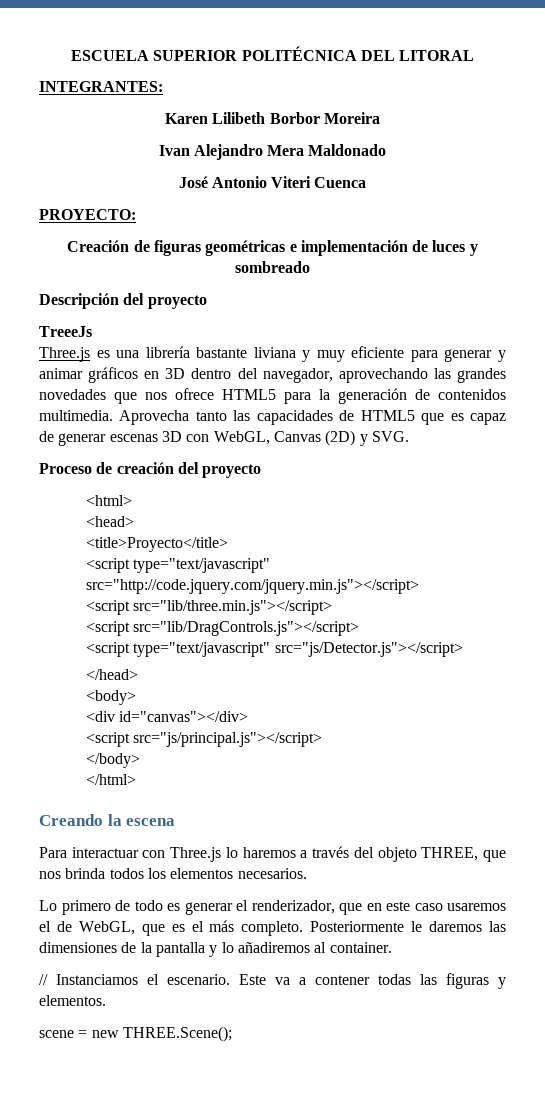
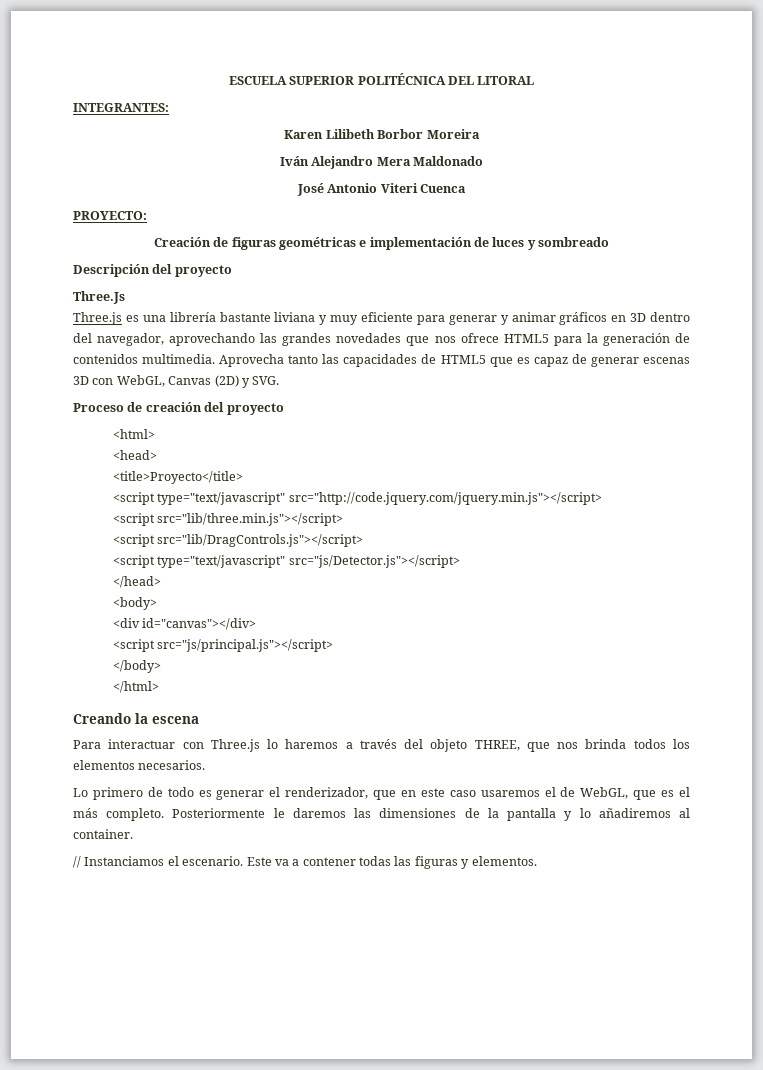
[158,145,190,156] Ivan -> [279,156,309,166] Iván
[39,326,92,337] TreeeJs -> [73,291,125,304] Three.Js
[39,1026,232,1042] // scene = new THREE.Scene(); -> (537, 861) none

